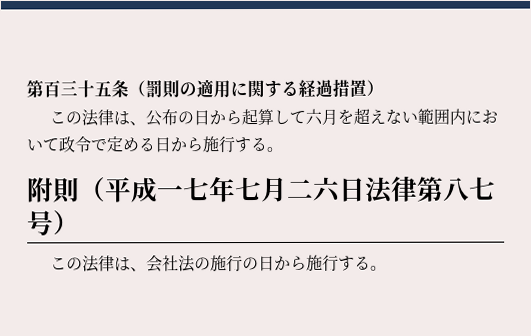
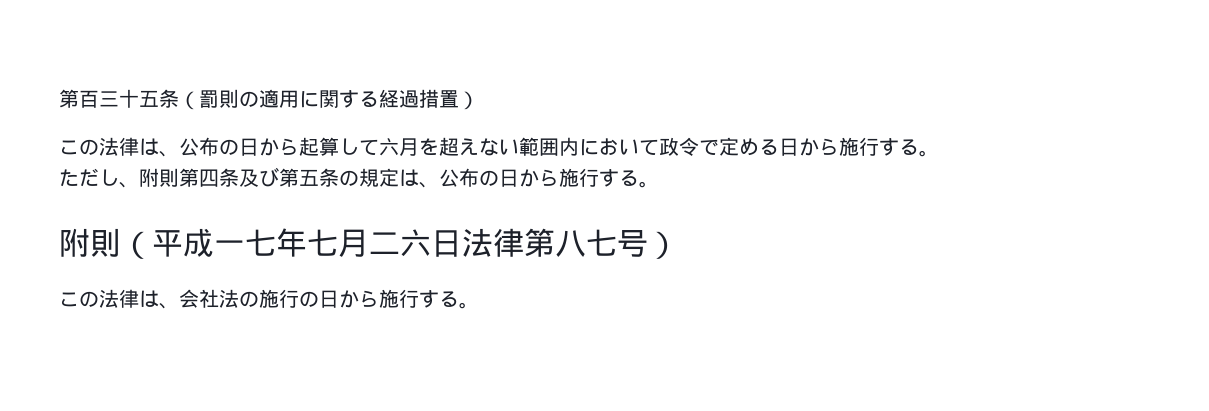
(283, 149) none -> [59,167,659,188] // ただし、附則第四条及び第五条の規定は、公布の日から施行する。

